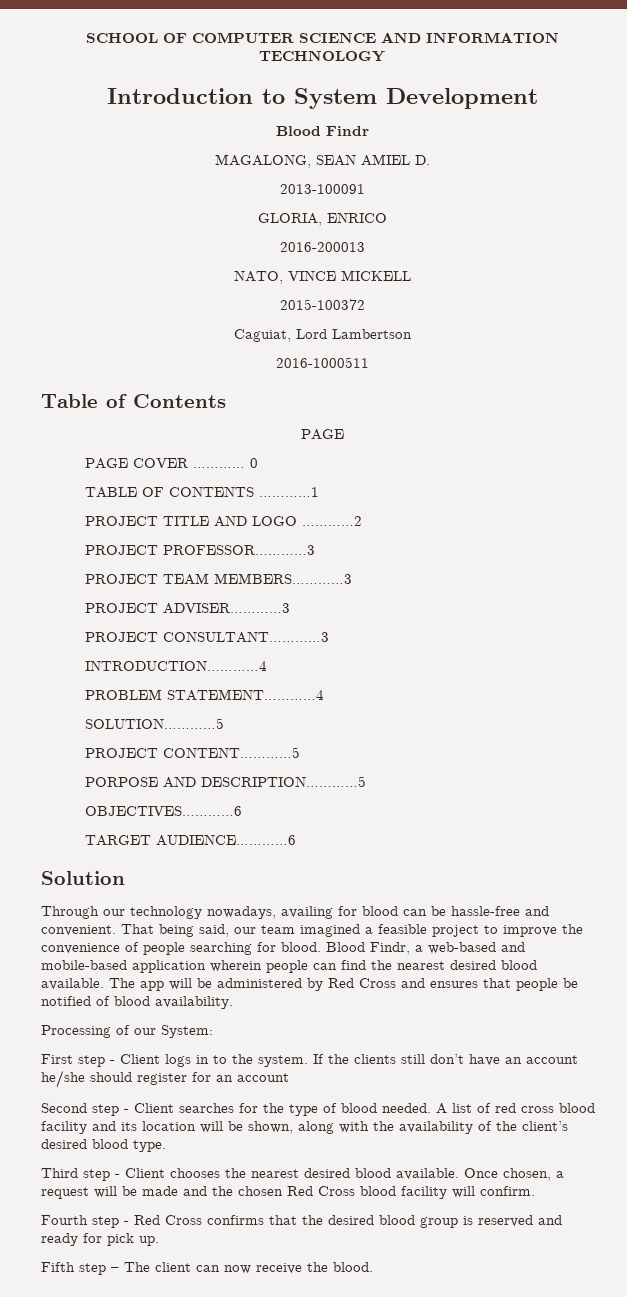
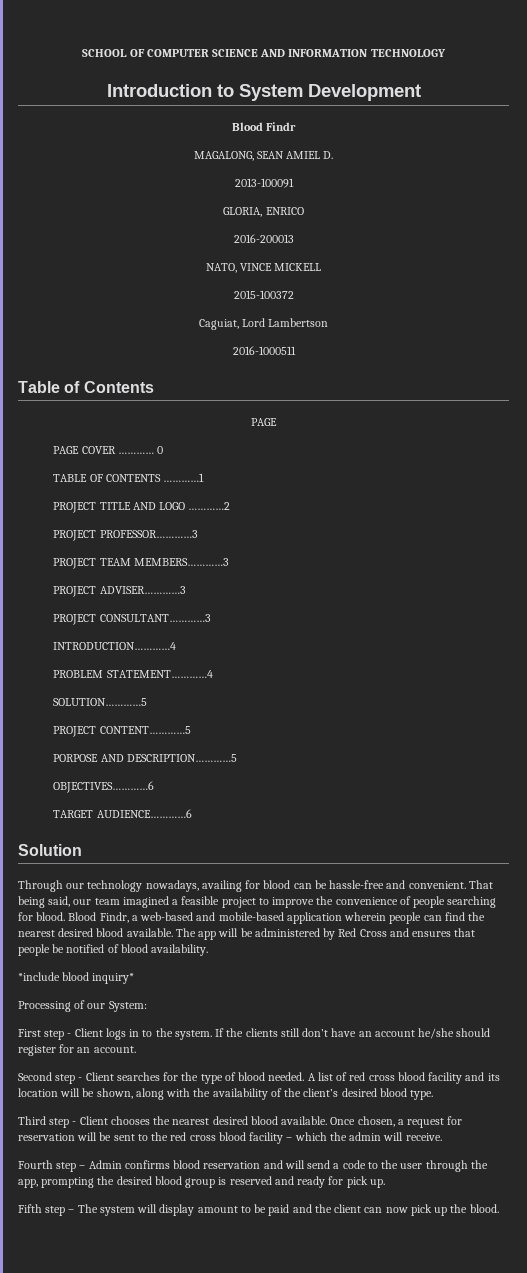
(233, 1002) none -> [18,972,135,984] // *include blood inquiry*
[237,1073,289,1082] account -> [93,1046,136,1053] account.
[94,1186,535,1199] [41,1215,297,1228] will be made and the chosen Red Cross blood facility will confirm. // Fourth step - Red Cross confirms that -> [447,1116,463,1125] [18,1132,442,1144] [18,1160,488,1172] [18,1177,95,1188] for reservation will be sent to the red cross blood facility – which the admin will receive. // Fourth step – Admin confirms blood reservation and will send a code to the user through the app, prompting
(150, 1267) none -> [99,1204,332,1216] system will display amount to be paid and the
[256,1263,302,1274] receive -> [410,1204,448,1216] pick up

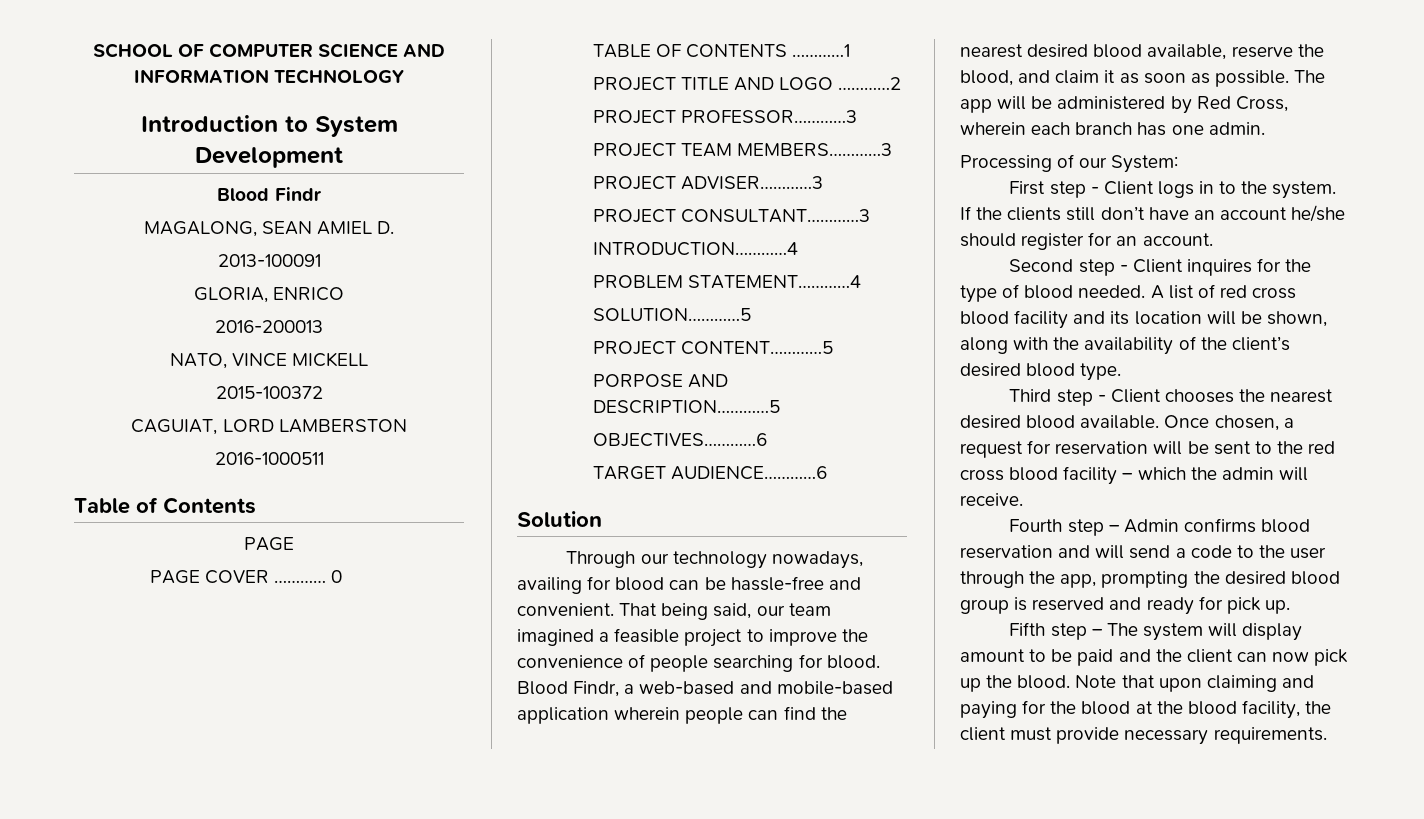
[198,318,329,330] Caguiat, Lord Lambertson -> [131,419,407,435] CAGUIAT, LORD LAMBERSTON
[126,928,173,937] available. -> [1147,44,1324,60] [960,70,1289,87] available, reserve the blood, and claim it as soon as possible.
[359,928,476,937] [18,944,209,956] [18,972,135,984] Cross and ensures that people be notified of blood availability. // *include blood inquiry* -> [1235,96,1288,112] [960,122,1265,136] Cross, wherein each branch has one admin.
[116,1072,160,1081] searches -> [1186,259,1252,276] inquires
(499, 1208) none -> [1075,675,1314,692] [960,700,1332,719] [960,727,1327,745] Note that upon claiming and paying for the blood at the blood facility, the client must provide necessary requirements.

